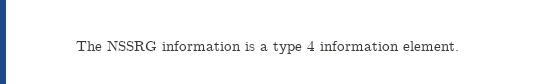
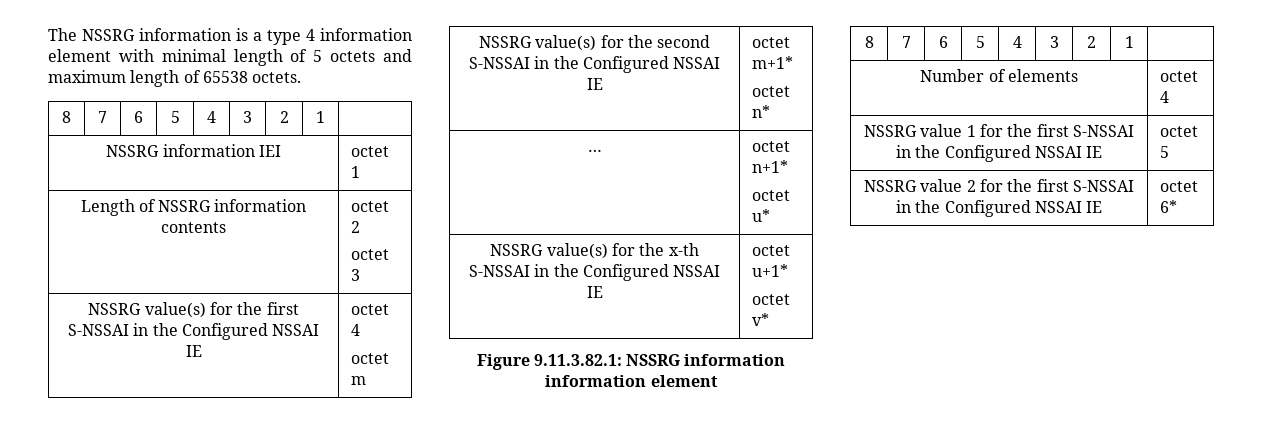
[403,41,459,51] element. -> [48,49,412,66] [48,70,302,87] [62,111,71,123] [98,111,107,123] [134,111,143,123] [170,111,180,123] [207,111,216,123] [243,111,252,123] [279,111,289,123] [316,111,325,123] [106,144,281,157] [350,146,389,157] [350,166,360,178] [80,199,307,216] [161,222,226,233] [350,201,389,212] [350,221,360,233] [350,249,389,260] [350,269,360,281] [88,302,299,318] [67,323,320,340] [185,345,202,357] [350,304,389,315] [350,324,360,336] [350,353,389,364] [350,376,366,385] [478,35,711,51] [468,56,721,73] [586,78,603,90] [751,37,790,48] [751,56,793,69] [751,86,790,97] [751,105,770,118] [587,149,602,152] [751,141,790,152] [751,160,788,173] [751,190,790,201] [751,209,770,222] [490,243,699,259] [468,264,721,281] [586,286,603,298] [751,245,790,256] [751,264,788,277] [751,294,790,305] [751,313,769,326] [476,354,786,370] [545,375,718,387] [864,36,874,48] [901,36,911,48] [938,36,948,48] [975,36,985,48] [1012,36,1022,48] [1049,36,1059,48] [1087,36,1096,48] [1124,36,1134,48] [920,69,1078,82] [1159,71,1198,82] [1159,91,1169,103] [864,124,1134,137] [895,145,1103,162] [1159,126,1198,137] [1159,146,1169,158] [864,179,1134,192] [895,200,1103,217] [1159,181,1198,192] [1159,200,1177,213] element with minimal length of 5 octets and maximum length of 65538 octets. // 8 | 7 | 6 | 5 | 4 | 3 | 2 | 1 | // NSSRG information IEI | octet 1 // Length of NSSRG information contents | octet 2 // octet 3 // NSSRG value(s) for the first S-NSSAI in the Configured NSSAI IE | octet 4 // octet m // NSSRG value(s) for the second S-NSSAI in the Configured NSSAI IE | octet m+1* // octet n* // … | octet n+1* // octet u* // NSSRG value(s) for the x-th S-NSSAI in the Configured NSSAI IE | octet u+1* // octet v* // Figure 9.11.3.82.1: NSSRG information information element // 8 | 7 | 6 | 5 | 4 | 3 | 2 | 1 | // Number of elements | octet 4 // NSSRG value 1 for the first S-NSSAI in the Configured NSSAI IE | octet 5 // NSSRG value 2 for the first S-NSSAI in the Configured NSSAI IE | octet 6*

